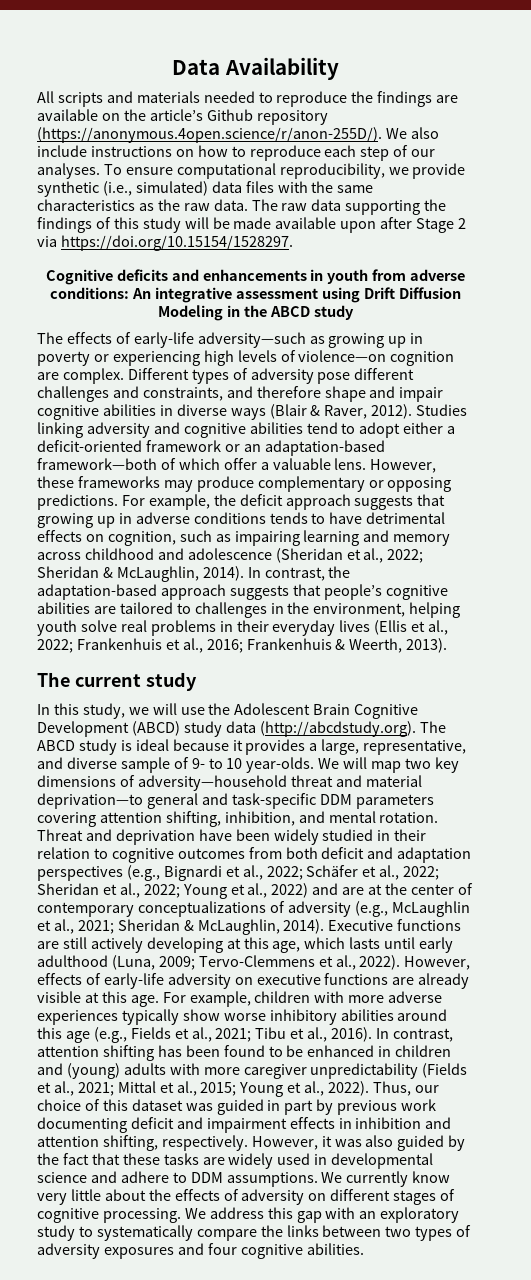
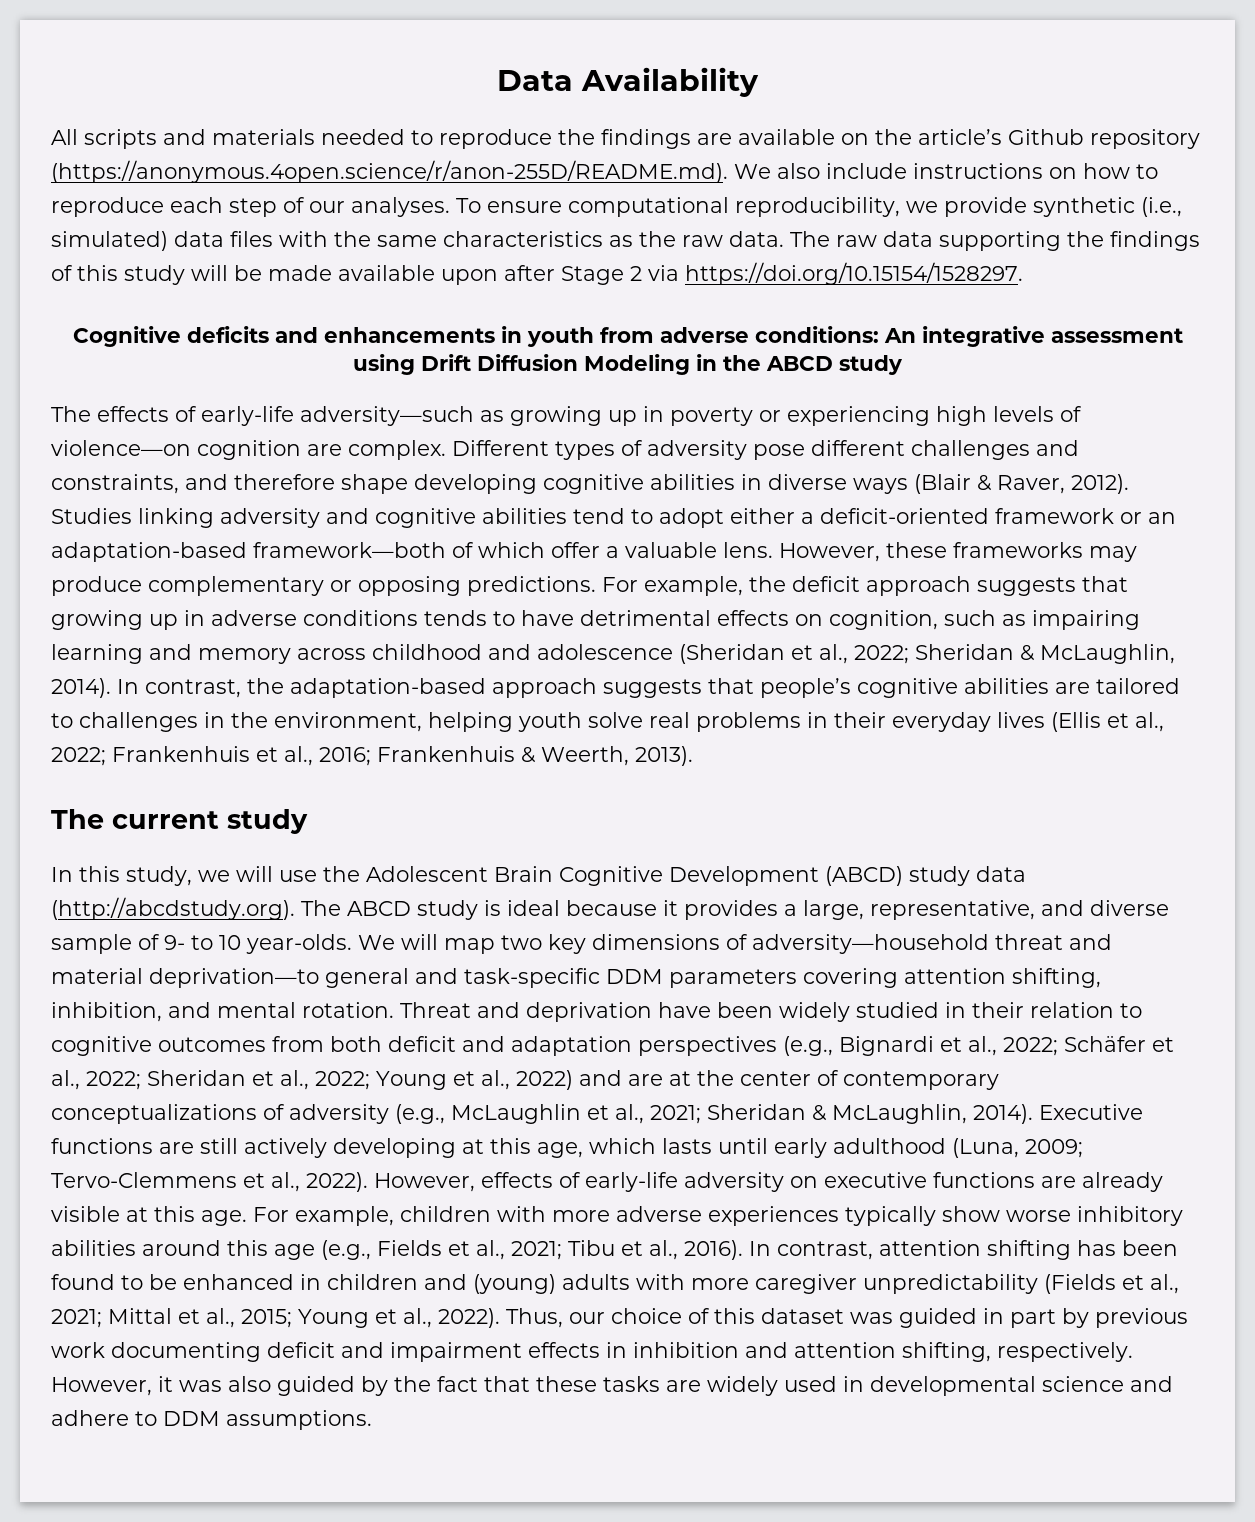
[37,127,382,143] (https://anonymous.4open.science/r/anon-255D/). -> [51,160,728,183] (https://anonymous.4open.science/r/anon-255D/README.md).
[369,386,444,402] and impair -> [414,474,537,494] developing
[321,1171,451,1187] [37,1189,456,1205] [37,1207,460,1223] [37,1225,472,1241] [37,1243,364,1259] We currently know very little about the effects of adversity on different stages of cognitive processing. We address this gap with an exploratory study to systematically compare the links between two types of adversity exposures and four cognitive abilities. -> (372, 1420) none

